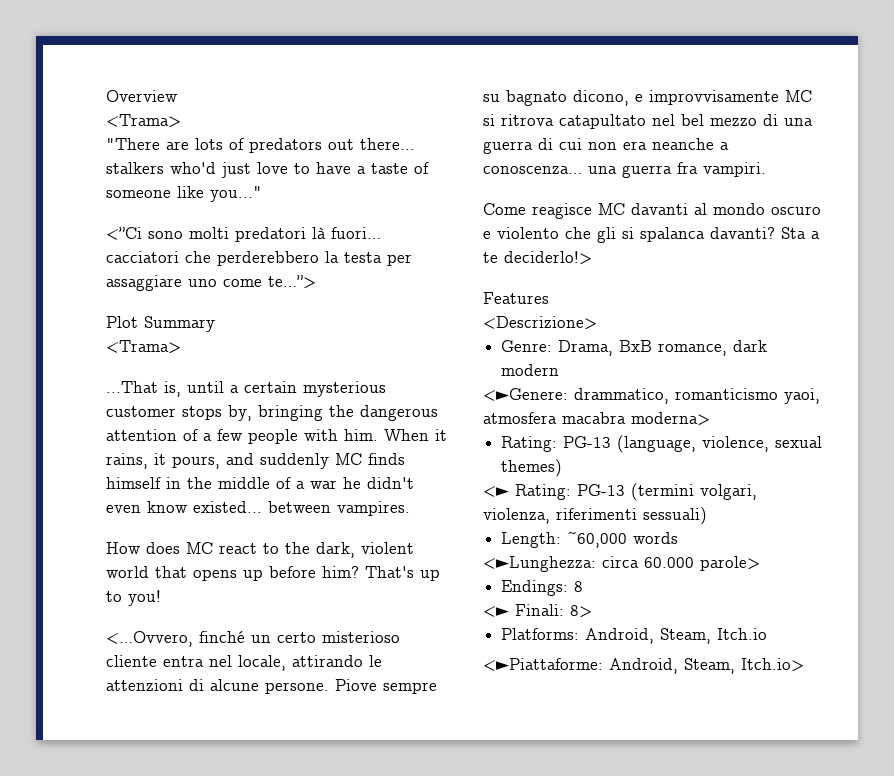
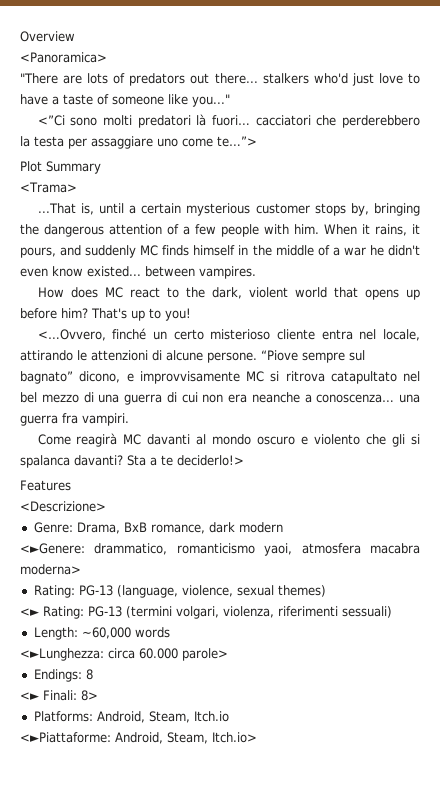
[106,114,181,128] <Trama> -> [20,52,107,63] <Panoramica>
[335,679,437,694] [483,90,567,106] Piove sempre su bagnato -> [261,350,365,363] [20,371,73,384] “Piove sempre sul bagnato”
[532,203,592,219] reagisce -> [76,433,118,447] reagirà

